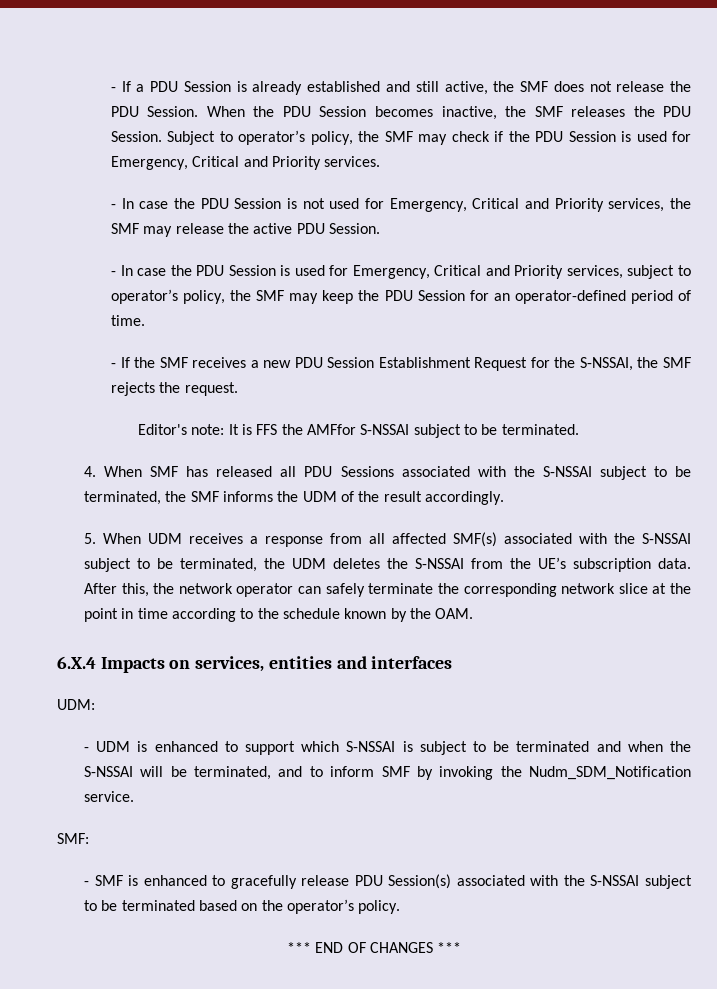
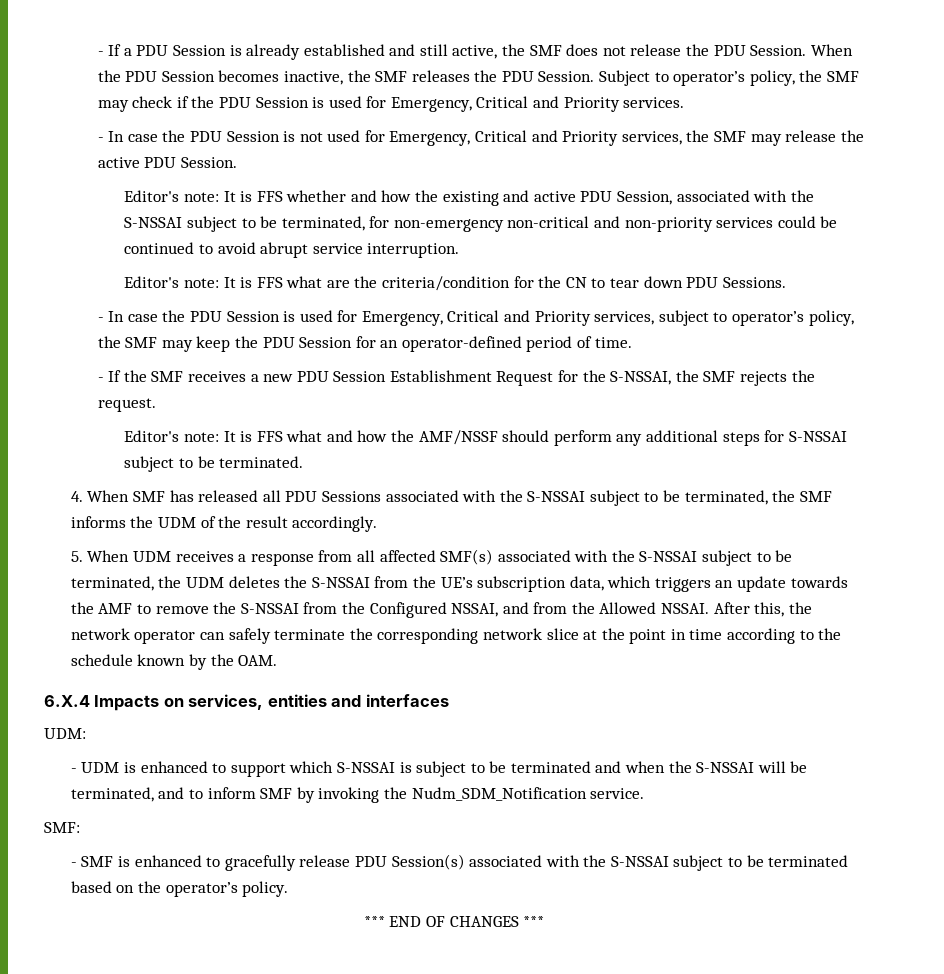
(380, 228) none -> [124,190,814,206] [124,216,838,232] [124,242,460,258] [124,276,786,291] // Editor's note: It is FFS whether and how the existing and active PDU Session, associated with the S-NSSAI subject to be terminated, for non-emergency non-critical and non-priority services could be continued to avoid abrupt service interruption. // Editor's note: It is FFS what are the criteria/condition for the CN to tear down PDU Sessions.
[281,424,356,435] the AMFfor -> [286,430,785,446] what and how the AMF/NSSF should perform any additional steps for
[657,558,691,569] data. -> [569,576,848,592] [70,602,710,618] data, which triggers an update towards the AMF to remove the S-NSSAI from the Configured NSSAI, and from the Allowed NSSAI.

